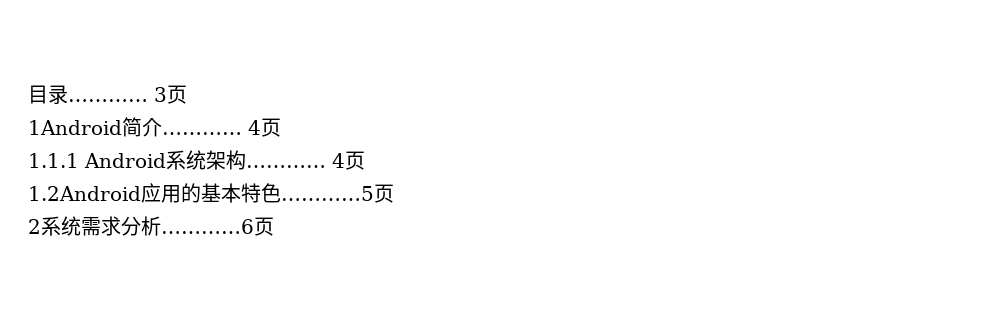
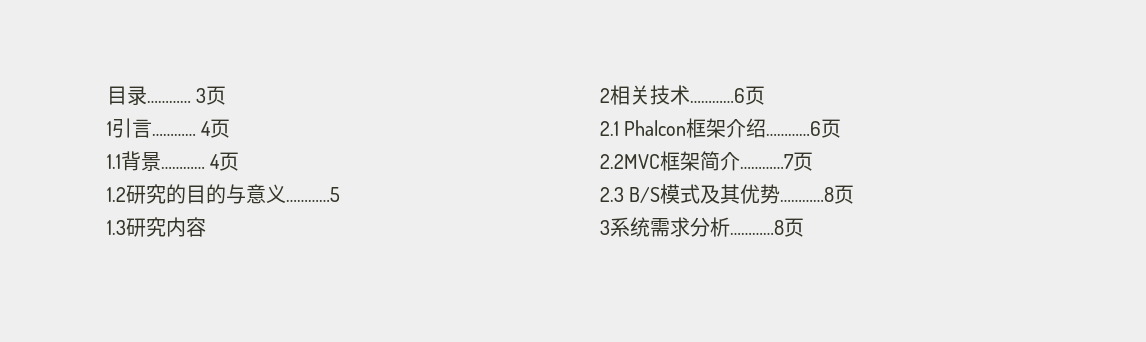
[28,117,281,137] [28,150,365,170] [28,183,394,203] [28,219,41,234] 1Android简介………… 4页 // 1.1.1 Android系统架构………… 4页 // 1.2Android应用的基本特色…………5页 // 2 -> [107,118,231,138] [107,151,240,171] [107,184,340,204] [107,217,206,237] [600,85,765,105] [600,118,842,138] [600,151,813,171] [600,184,855,204] [600,220,610,235] 1引言………… 4页 // 1.1背景………… 4页 // 1.2研究的目的与意义…………5 // 1.3研究内容 // 2相关技术…………6页 // 2.1 Phalcon框架介绍…………6页 // 2.2MVC框架简介…………7页 // 2.3 B/S模式及其优势…………8页 // 3
[161,219,254,234] …………6 -> [730,220,784,235] …………8

